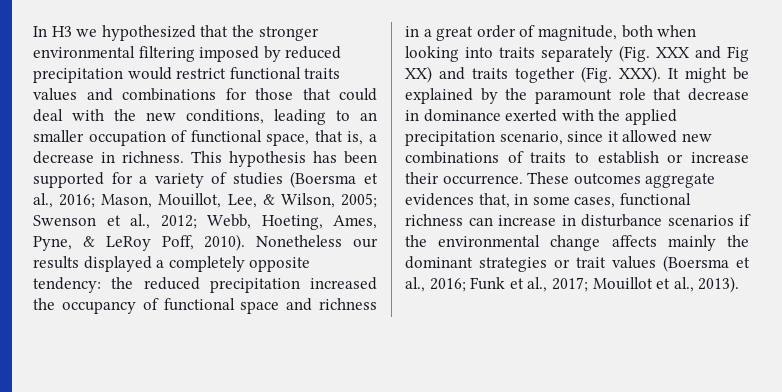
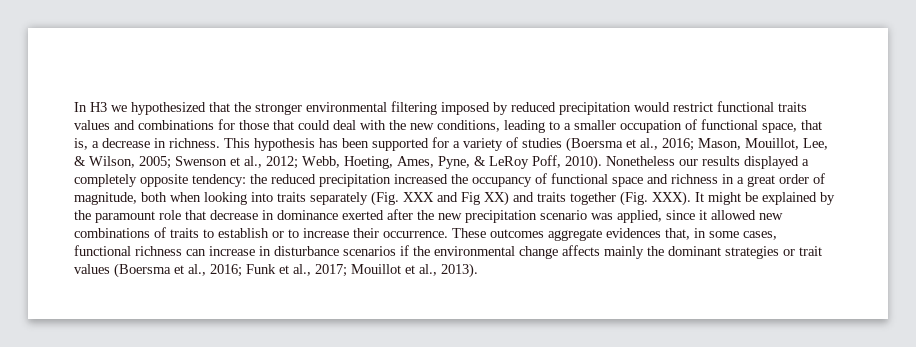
[360,112,377,121] an -> [564,123,571,130] a
[561,109,677,125] [405,131,563,146] with the applied precipitation scenario, -> [387,209,662,223] after the new precipitation scenario was applied,
(684, 158) none -> [288,229,299,238] to

